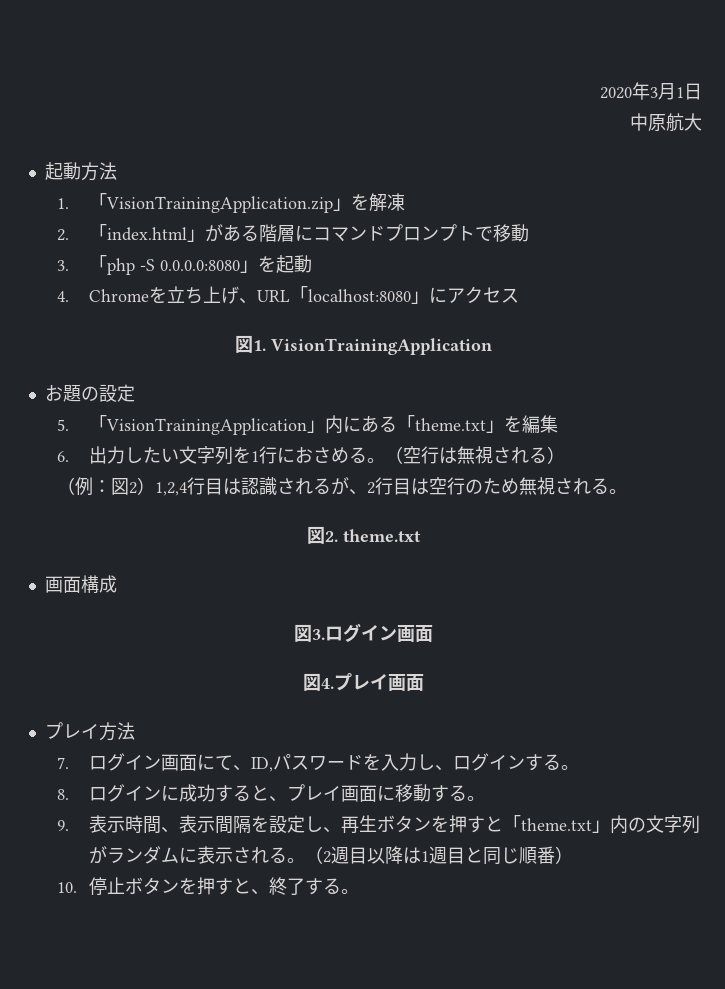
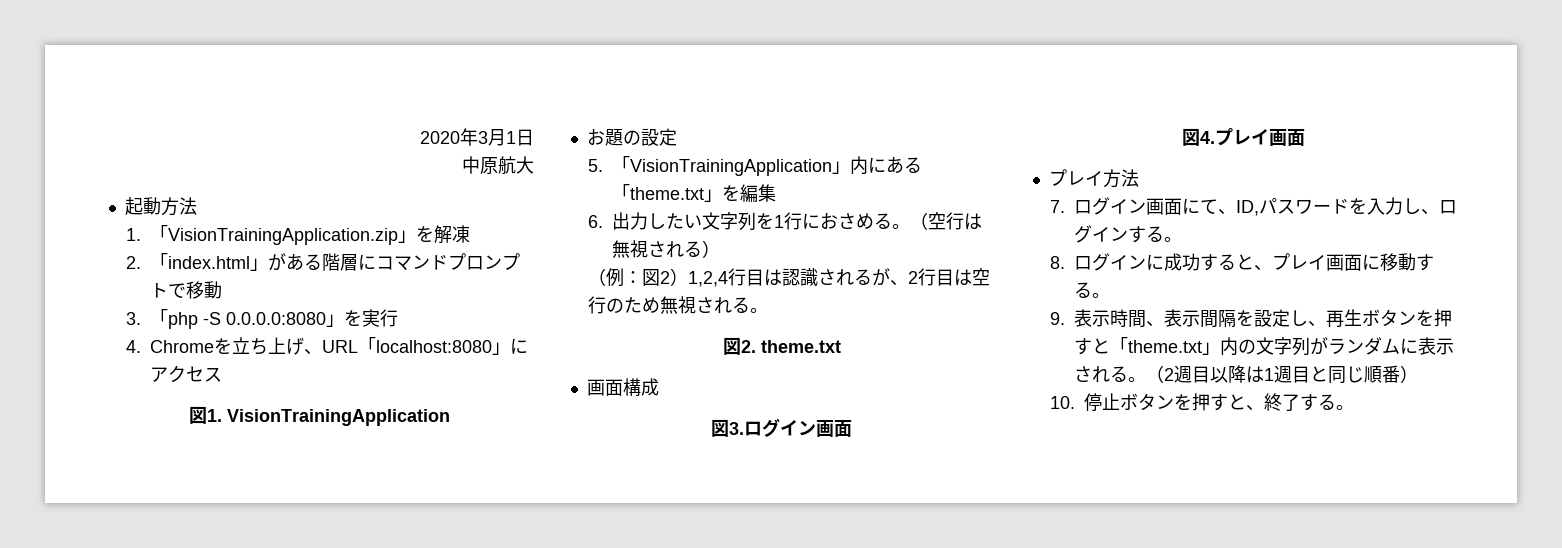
[275,255,312,273] 起動 -> [361,309,398,327] 実行

